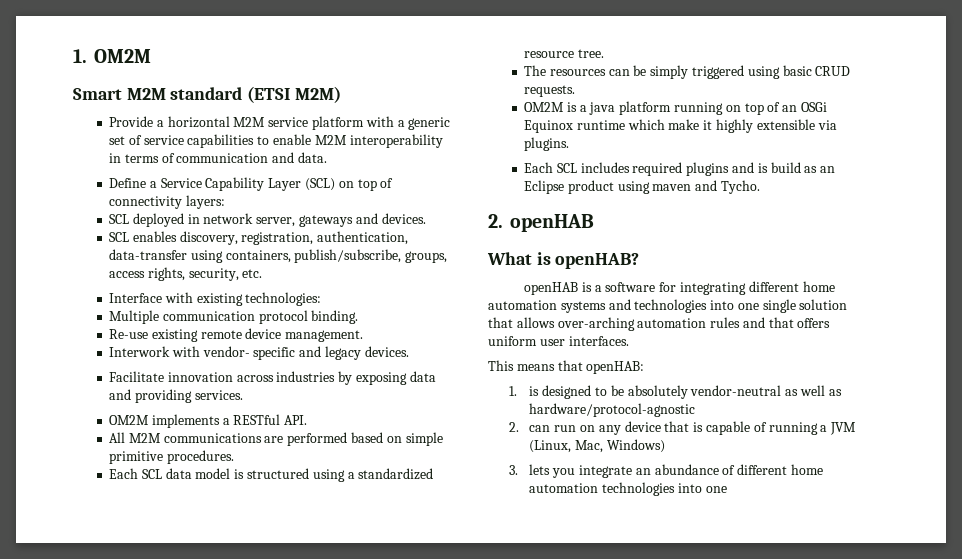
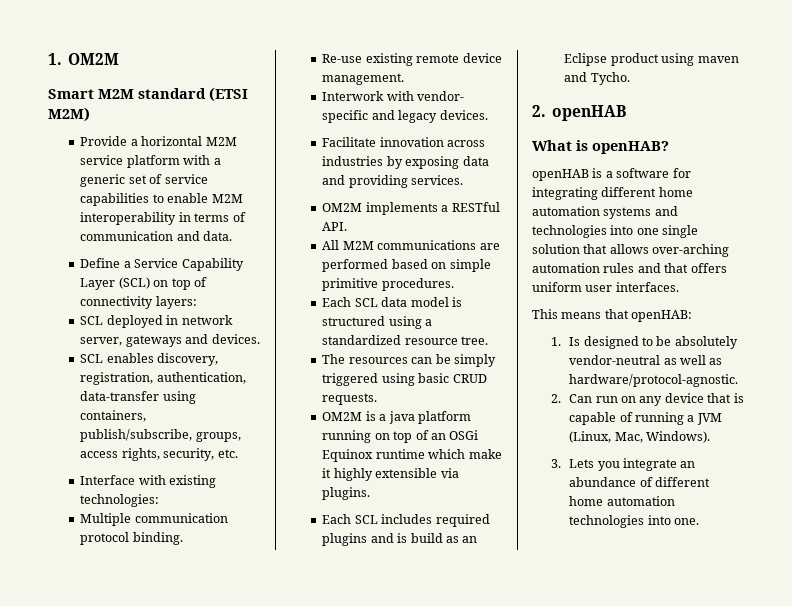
[529,386,540,396] is -> [569,337,581,346] Is
[529,403,696,417] [508,422,551,432] hardware/protocol-agnostic // 2. can -> [569,374,739,387] [550,394,593,403] hardware/protocol-agnostic. // 2. Can
[607,439,666,453] Windows) -> [646,431,711,443] Windows).
[529,464,551,475] lets -> [569,459,595,468] Lets
[705,486,727,493] one -> [674,518,700,525] one.

